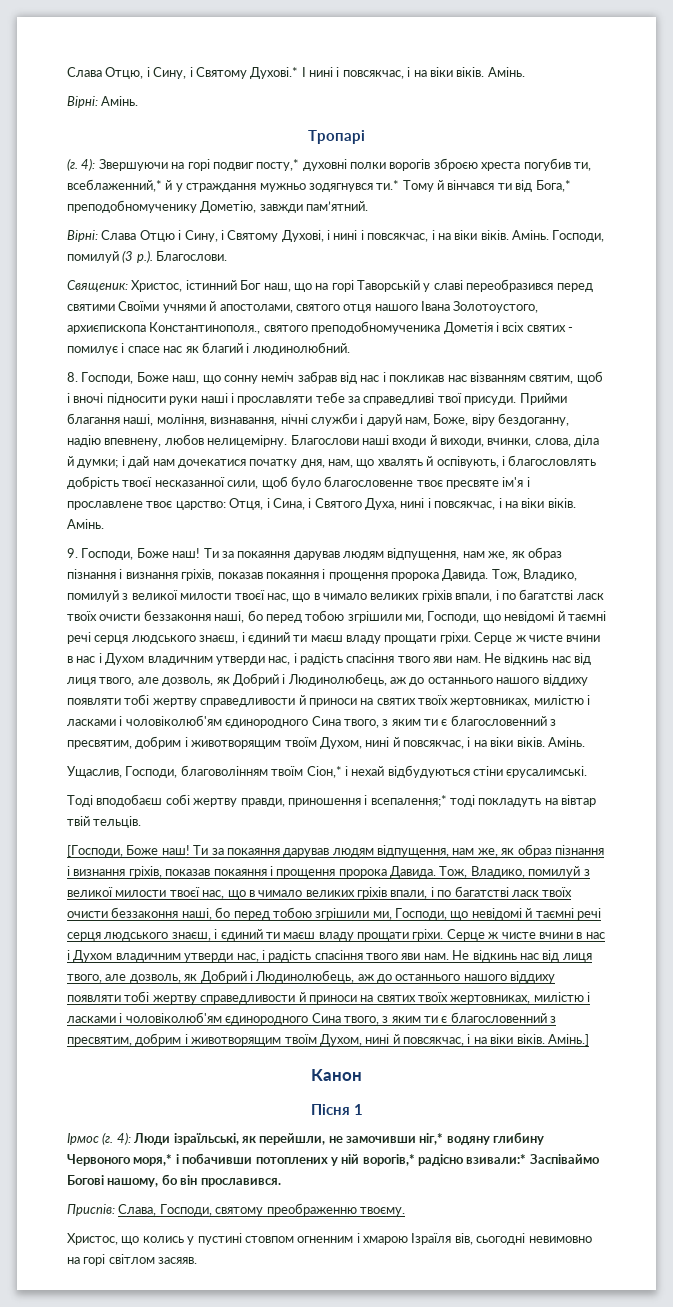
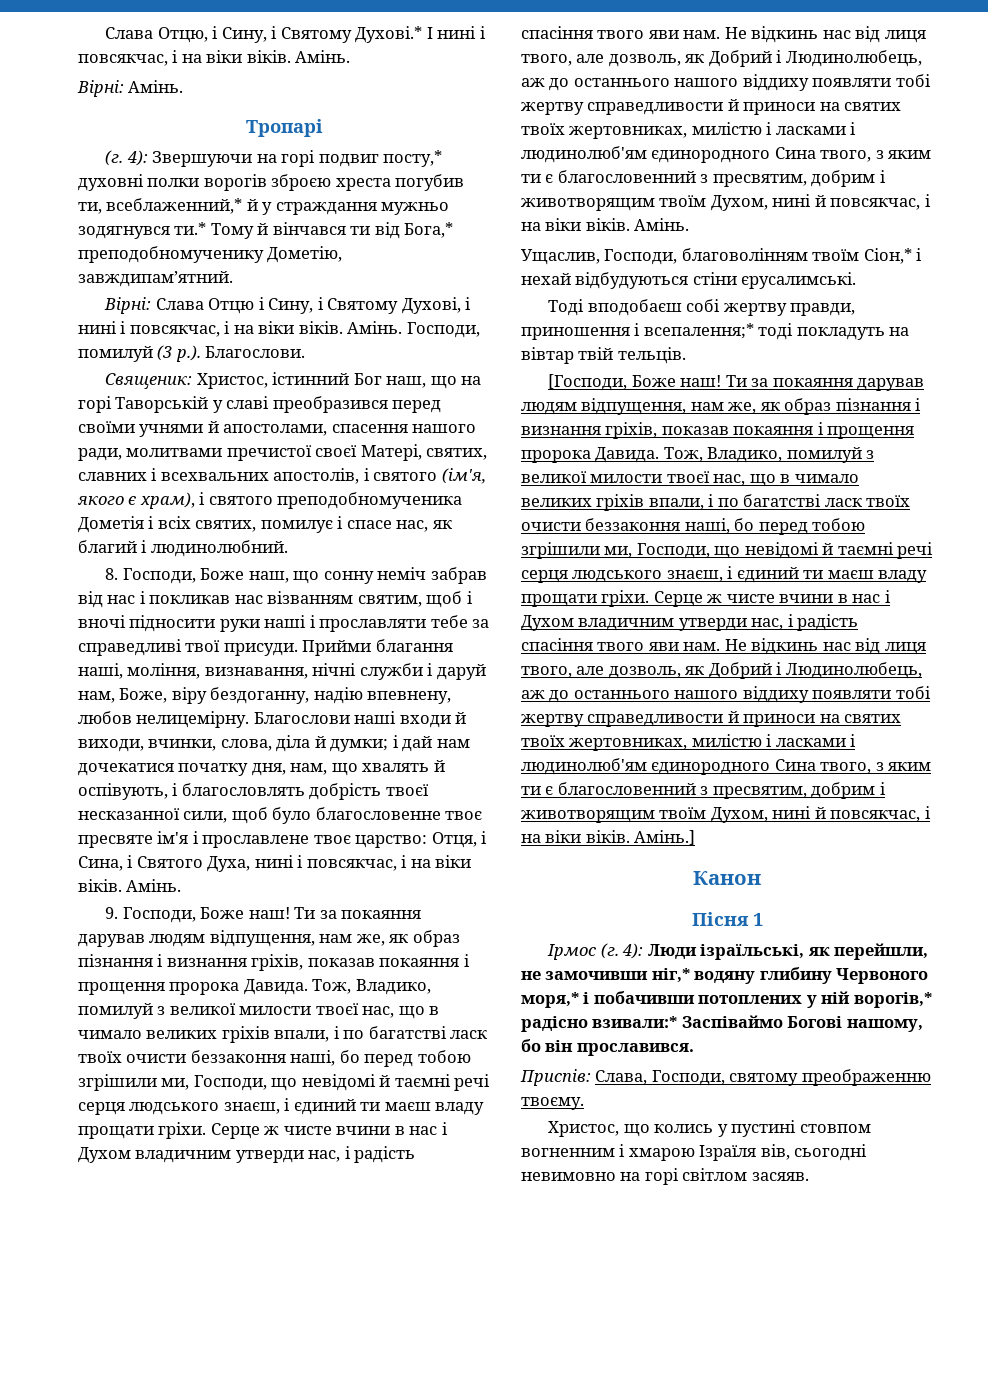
[259,201,369,213] завжди пам’ятний. -> [78,271,233,287] завждипам’ятний.
[466,279,593,292] [67,301,539,313] [67,322,261,334] переобразився перед святими Своїми учнями й апостолами, святого отця нашого Івана Золотоустого, архиєпископа Константинополя., -> [272,396,442,413] [78,421,477,437] [78,444,488,461] [78,468,486,484] [78,492,206,509] преобразився перед своїми учнями й апостолами, спасення нашого ради, молитвами пречистої своєї Матері, святих, славних і всехвальних апостолів, і святого (ім'я, якого є храм), і
[526,325,573,332] святих - -> [195,520,257,532] святих,
[163,346,183,353] нас -> [396,520,429,532] нас,
[125,715,222,726] чоловіколюб'ям -> [521,146,647,163] людинолюб'ям
[125,1012,222,1023] чоловіколюб'ям -> [521,758,647,775] людинолюб'ям
[297,1236,354,1243] огненним -> [521,1148,615,1157] вогненним

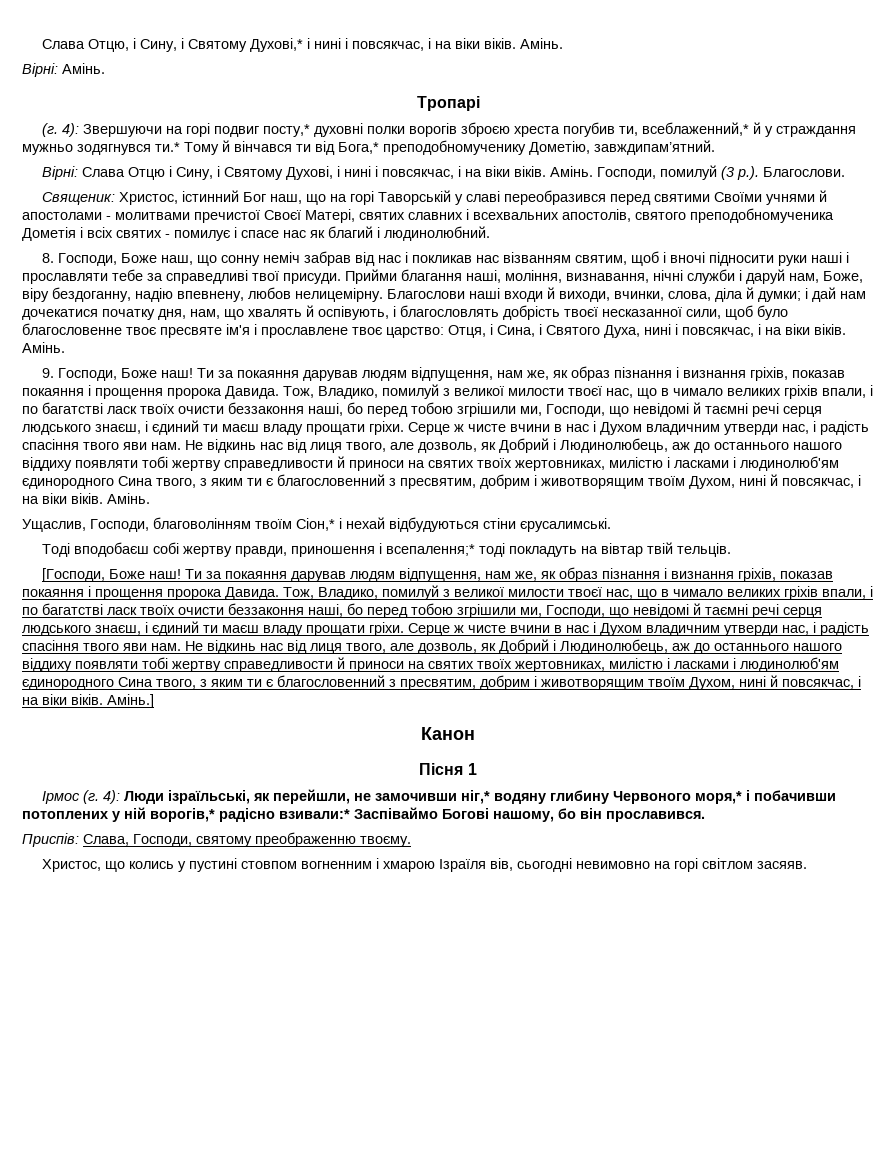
[355,26,433,43] Духові.* І -> [250,38,311,52] Духові,* і
[272,396,442,413] [78,421,477,437] [78,444,488,461] [78,468,486,484] [78,492,206,509] преобразився перед своїми учнями й апостолами, спасення нашого ради, молитвами пречистої своєї Матері, святих, славних і всехвальних апостолів, і святого (ім'я, якого є храм), і -> [504,190,828,205] [22,209,631,223] переобразився перед святими Своїми учнями й апостолами - молитвами пречистої Своєї Матері, святих славних і всехвальних апостолів,
[195,520,257,532] святих, -> [116,230,170,238] святих -
[396,520,429,532] нас, -> [283,230,306,238] нас

